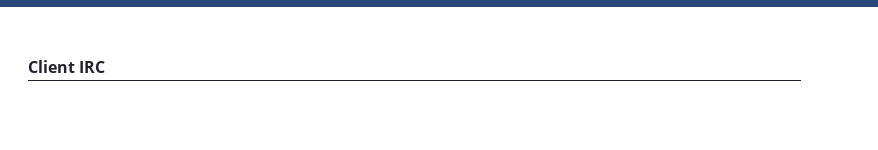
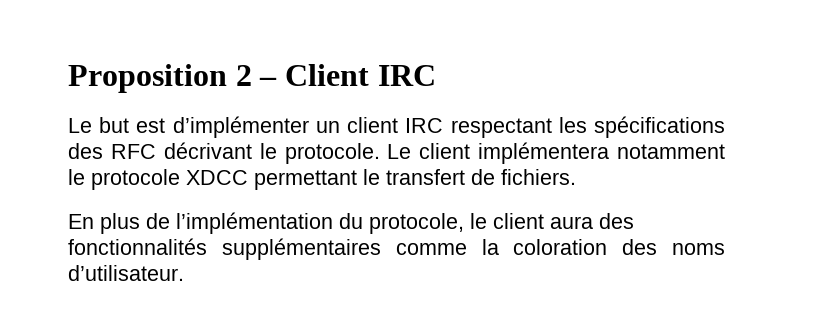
(28, 66) none -> [68,64,278,93] Proposition 2 –
(106, 67) none -> [68,116,725,138] [68,142,725,164] [68,169,576,190] [68,212,634,234] [68,238,725,260] [68,265,184,281] // Le but est d’implémenter un client IRC respectant les spécifications des RFC décrivant le protocole. Le client implémentera notamment le protocole XDCC permettant le transfert de fichiers. // En plus de l’implémentation du protocole, le client aura des fonctionnalités supplémentaires comme la coloration des noms d’utilisateur.

